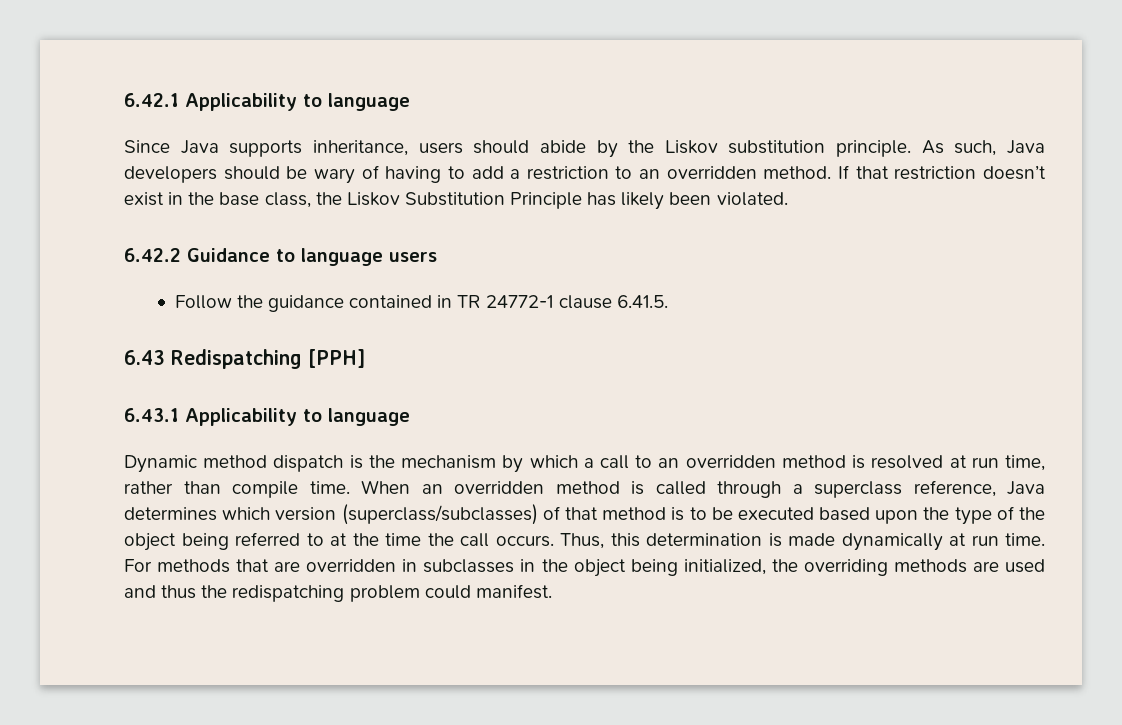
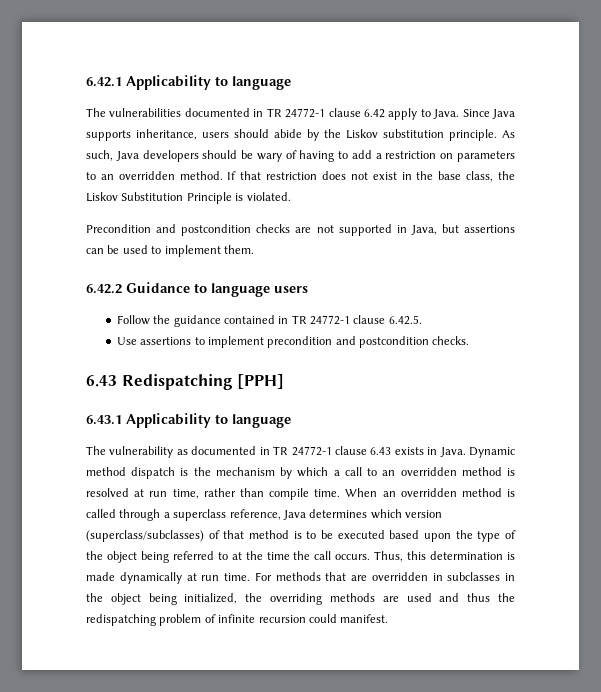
(410, 102) none -> [86,108,460,120] The vulnerabilities documented in TR 24772-1 clause 6.42 apply to Java.
(609, 173) none -> [440,151,515,162] on parameters
[982,165,1046,180] doesn’t -> [322,171,368,180] does not
[587,192,788,210] has likely been violated. -> [235,192,291,201] [86,224,515,236] [86,245,254,257] is violated. // Precondition and postcondition checks are not supported in Java, but assertions can be used to implement them.
[616,295,668,308] 6.41.5. -> [388,315,422,325] [116,336,470,348] 6.42.5. // Use assertions to implement precondition and postcondition checks.
(410, 417) none -> [86,446,466,458] The vulnerability as documented in TR 24772-1 clause 6.43 exists in Java.
(420, 593) none -> [204,614,306,623] of infinite recursion

